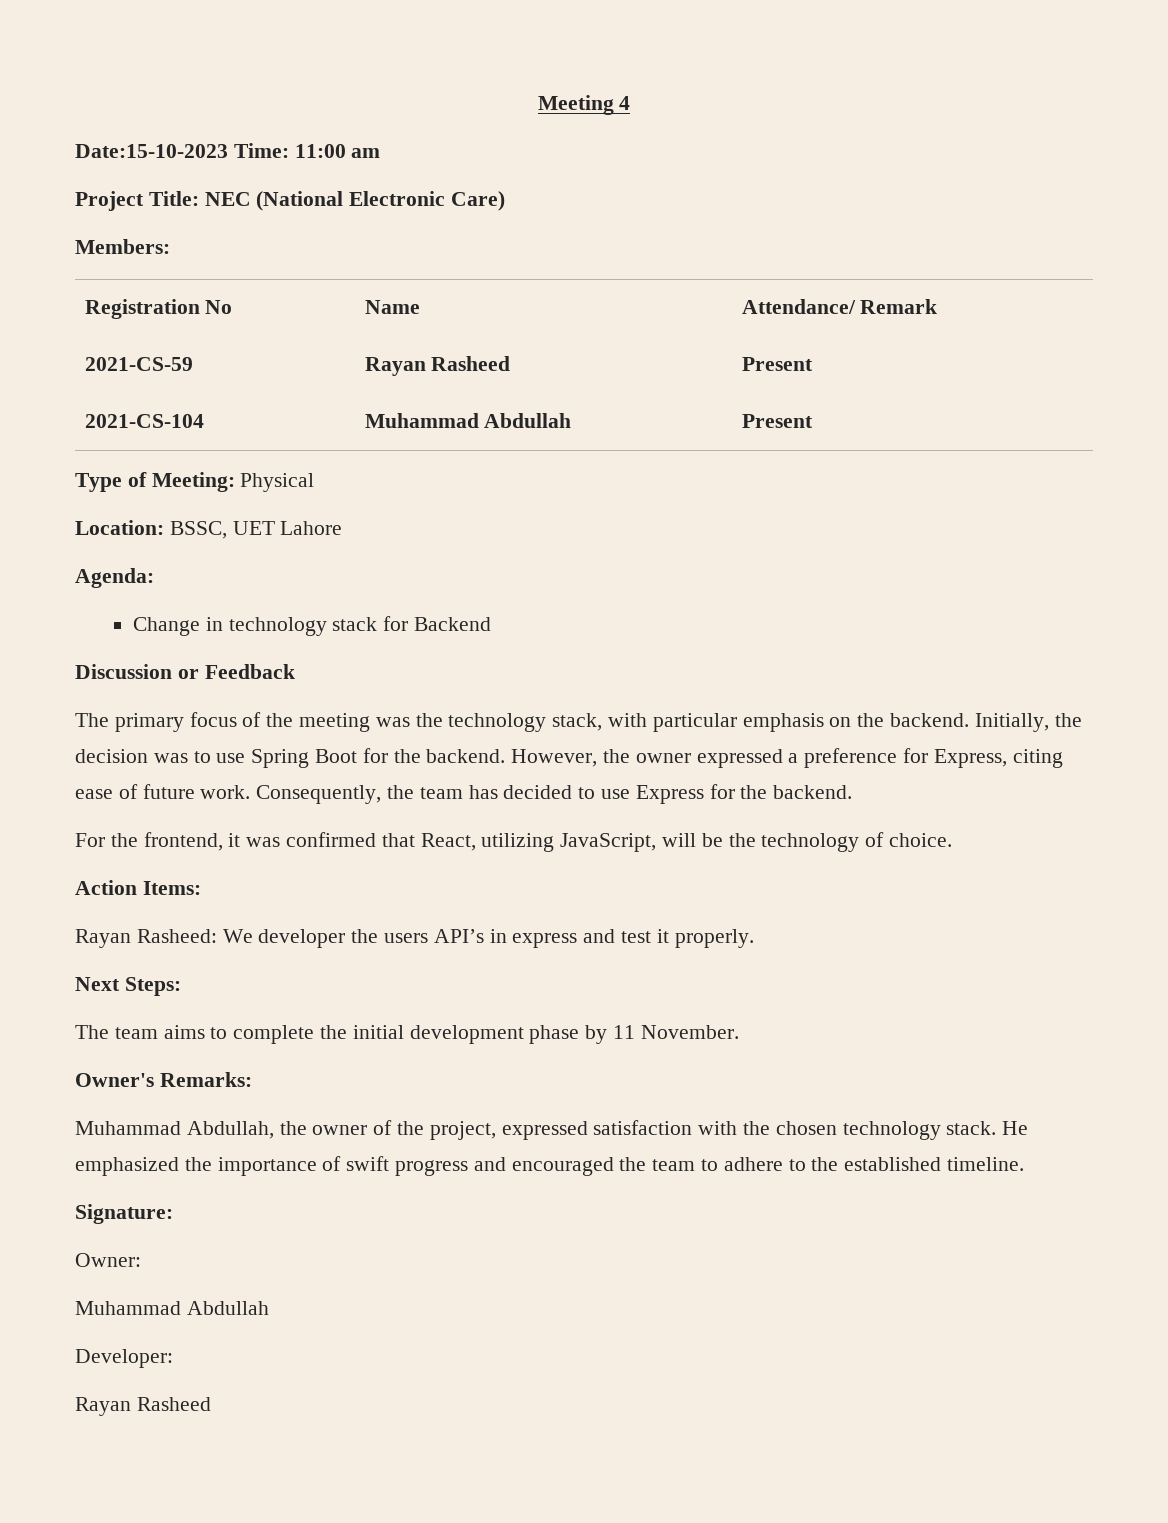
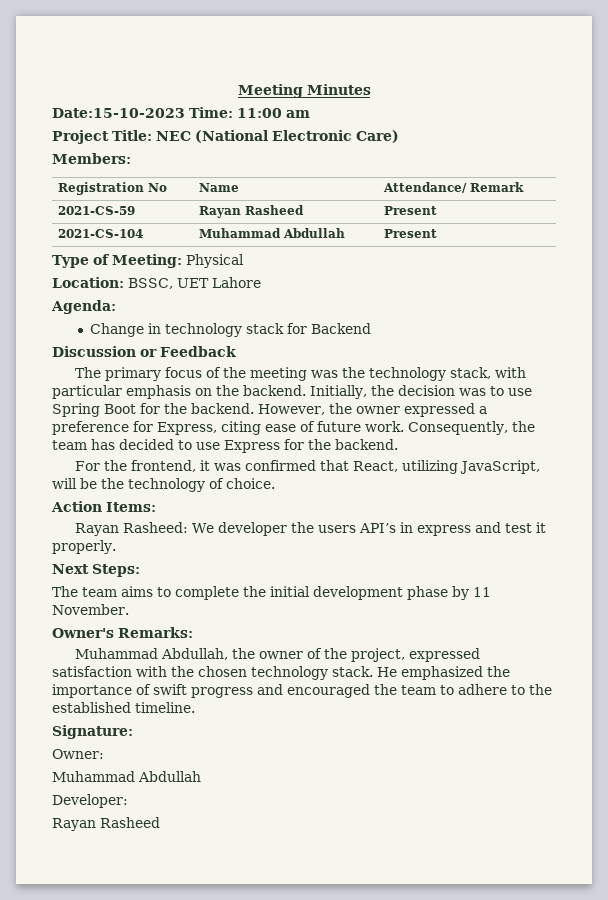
[619,96,631,110] 4 -> [306,84,371,95] Minutes

